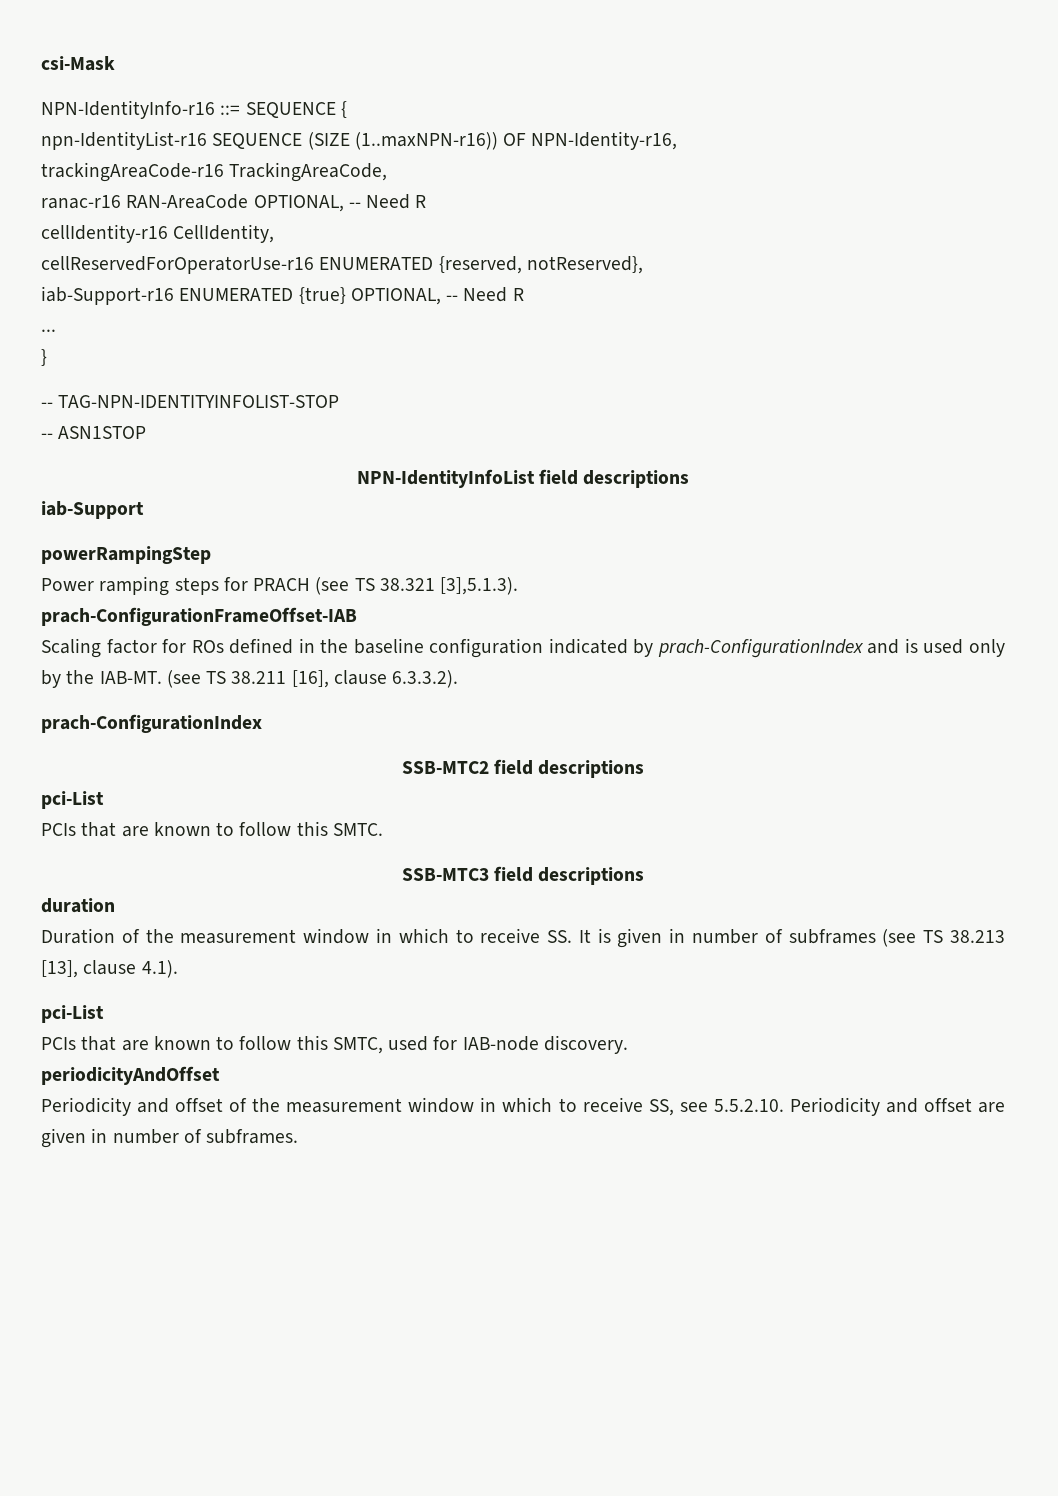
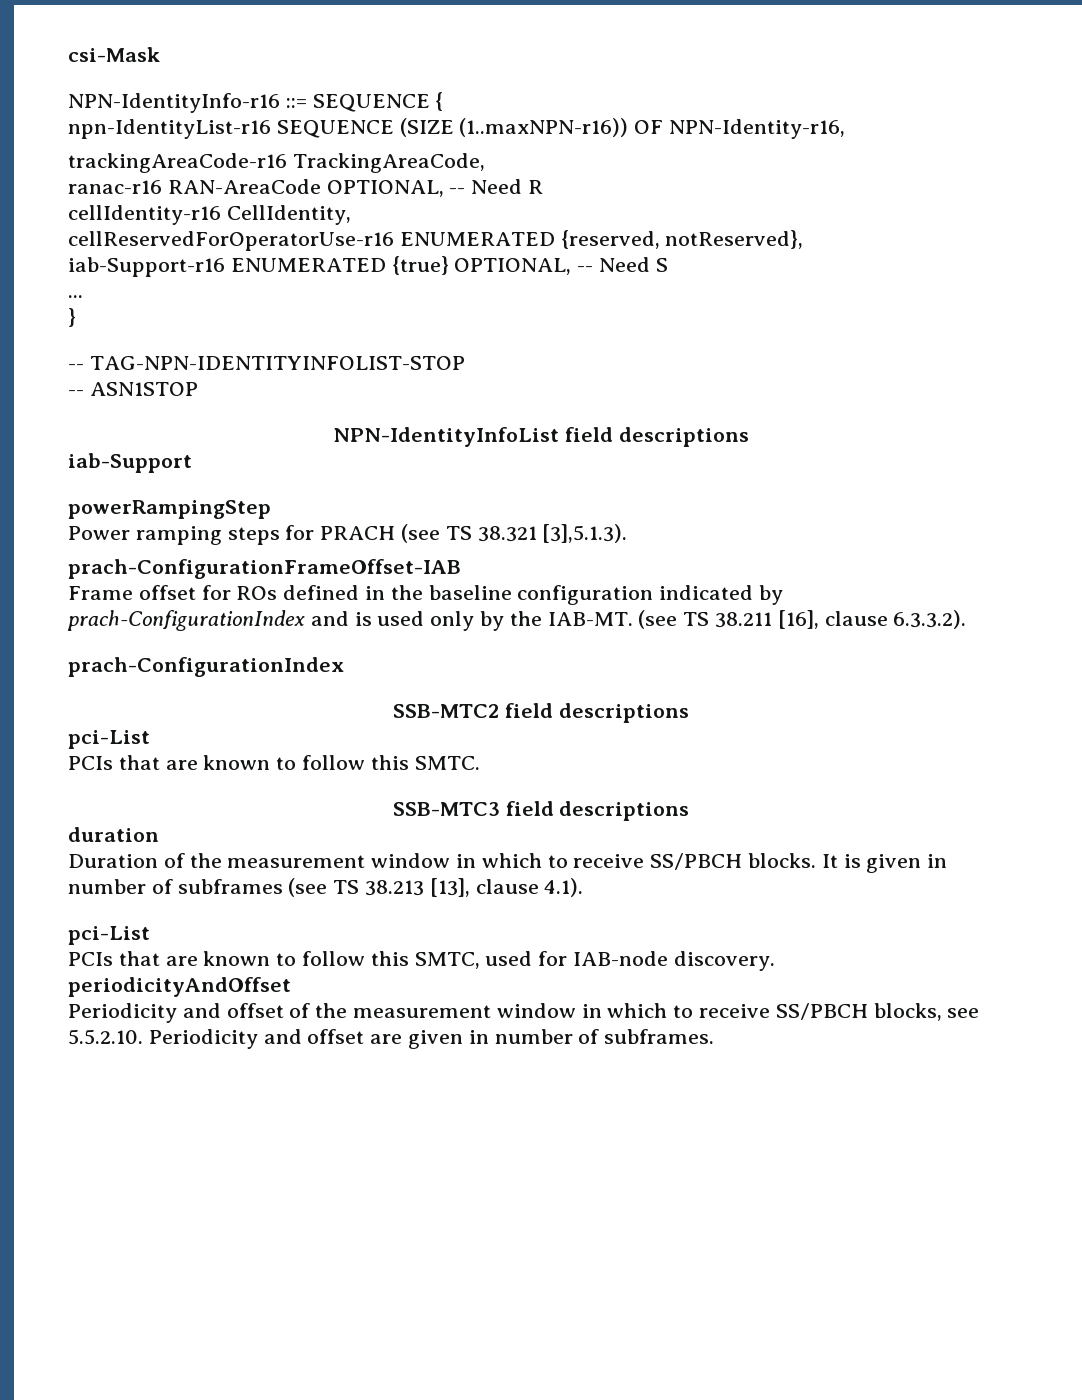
[512,288,524,301] R -> [655,258,668,272] S
[41,638,157,658] Scaling factor -> [68,585,196,600] Frame offset
[547,930,573,943] SS. -> [650,853,817,870] SS/PBCH blocks.
[648,1099,674,1116] SS, -> [775,1003,942,1021] SS/PBCH blocks,

